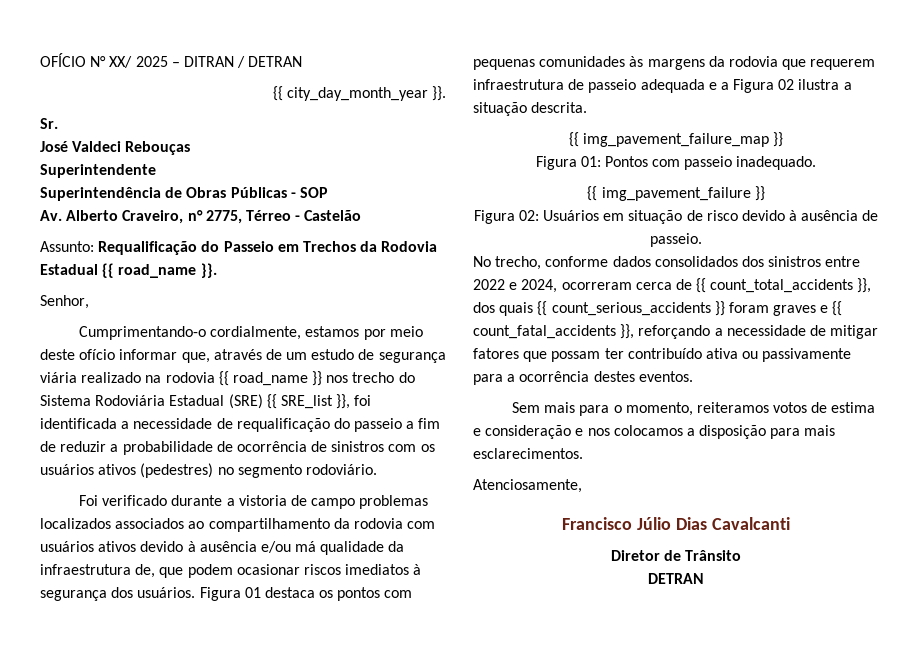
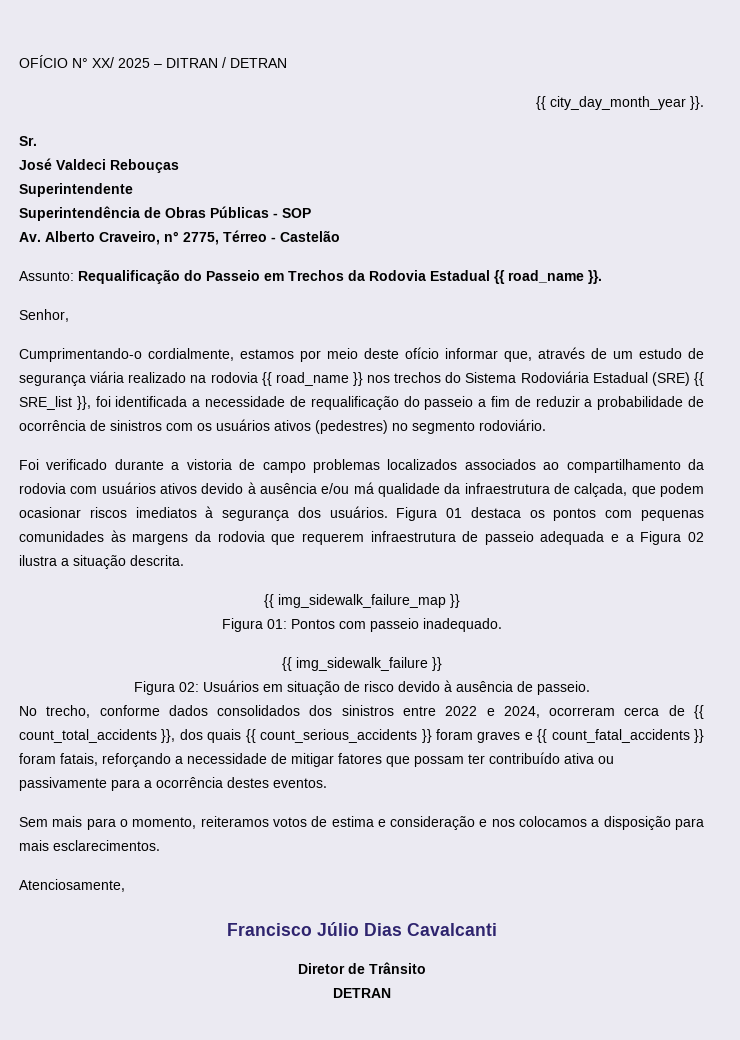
[352,372,395,383] trecho -> [394,372,442,383] trechos
[135,564,156,578] de, -> [554,483,628,497] de calçada,
[583,133,769,147] img_pavement_failure_map -> [277,594,446,608] img_sidewalk_failure_map
[601,187,751,201] img_pavement_failure -> [295,657,428,671] img_sidewalk_failure
[620,324,635,339] }}, -> [693,729,704,743] [19,753,98,766] }} foram fatais,

